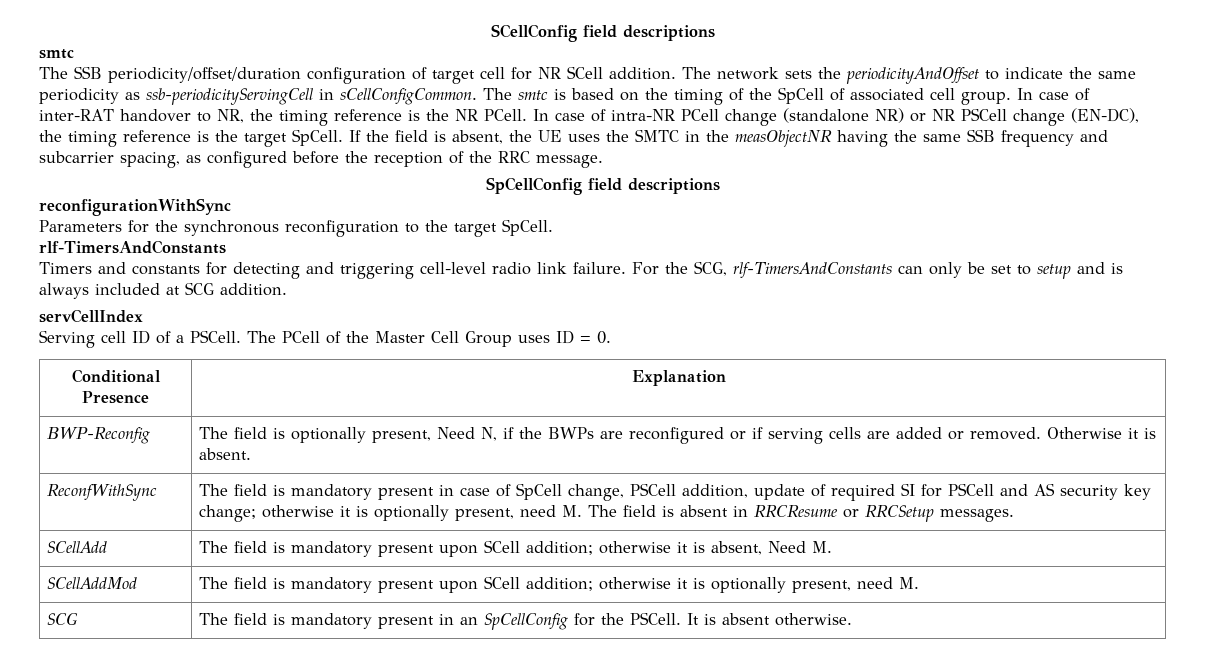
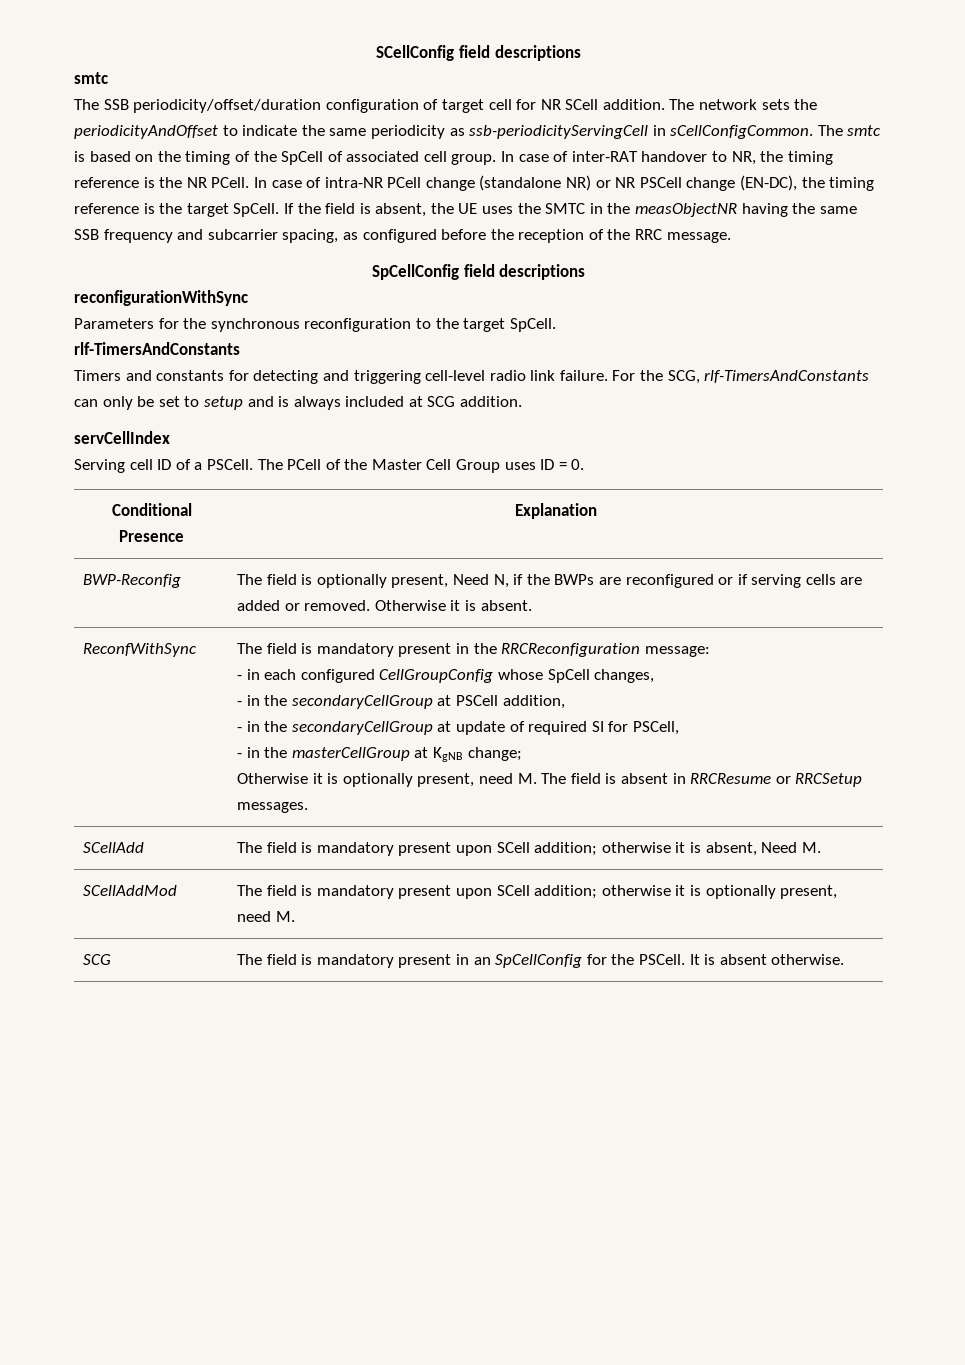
[460,483,749,501] case of SpCell change, PSCell addition, -> [473,643,710,657] [237,669,655,683] [237,695,565,709] [237,721,452,735] the RRCReconfiguration message: // - in each configured CellGroupConfig whose SpCell changes, // - in the secondaryCellGroup at PSCell addition, // - in the secondaryCellGroup at
[948,483,1152,500] PSCell and AS security key -> [632,721,679,735] [237,747,463,762] PSCell, // - in the masterCellGroup at KgNB
[262,505,335,518] otherwise -> [237,773,309,784] // Otherwise

